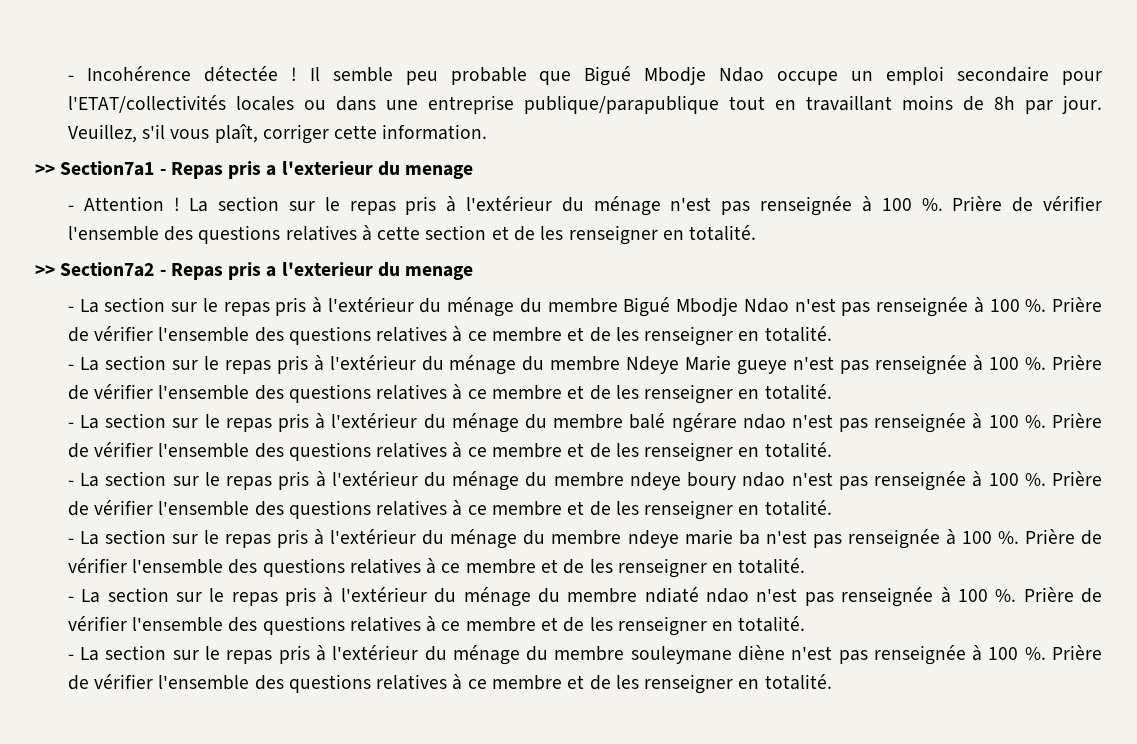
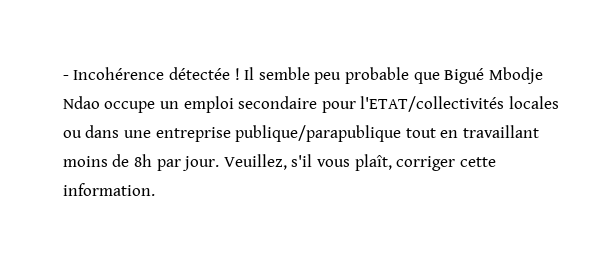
[35,161,474,179] [67,196,1103,216] [67,225,757,245] [35,262,474,280] [67,297,1103,317] [67,326,832,346] [67,355,1102,375] [67,384,832,404] [67,413,1102,433] [67,442,832,462] [67,471,1103,491] [67,500,832,520] [67,529,1102,549] [67,558,806,578] [67,587,1103,607] [67,616,806,636] [67,645,1103,665] [67,674,832,694] // >> Section7a1 - Repas pris a l'exterieur du menage // - Attention ! La section sur le repas pris à l'extérieur du ménage n'est pas renseignée à 100 %. Prière de vérifier l'ensemble des questions relatives à cette section et de les renseigner en totalité. // >> Section7a2 - Repas pris a l'exterieur du menage // - La section sur le repas pris à l'extérieur du ménage du membre Bigué Mbodje Ndao n'est pas renseignée à 100 %. Prière de vérifier l'ensemble des questions relatives à ce membre et de les renseigner en totalité. // - La section sur le repas pris à l'extérieur du ménage du membre Ndeye Marie gueye n'est pas renseignée à 100 %. Prière de vérifier l'ensemble des questions relatives à ce membre et de les renseigner en totalité. // - La section sur le repas pris à l'extérieur du ménage du membre balé ngérare ndao n'est pas renseignée à 100 %. Prière de vérifier l'ensemble des questions relatives à ce membre et de les renseigner en totalité. // - La section sur le repas pris à l'extérieur du ménage du membre ndeye boury ndao n'est pas renseignée à 100 %. Prière de vérifier l'ensemble des questions relatives à ce membre et de les renseigner en totalité. // - La section sur le repas pris à l'extérieur du ménage du membre ndeye marie ba n'est pas renseignée à 100 %. Prière de vérifier l'ensemble des questions relatives à ce membre et de les renseigner en totalité. // - La section sur le repas pris à l'extérieur du ménage du membre ndiaté ndao n'est pas renseignée à 100 %. Prière de vérifier l'ensemble des questions relatives à ce membre et de les renseigner en totalité. // - La section sur le repas pris à l'extérieur du ménage du membre souleymane diène n'est pas renseignée à 100 %. Prière de vérifier l'ensemble des questions relatives à ce membre et de les renseigner en totalité. -> (155, 189) none

